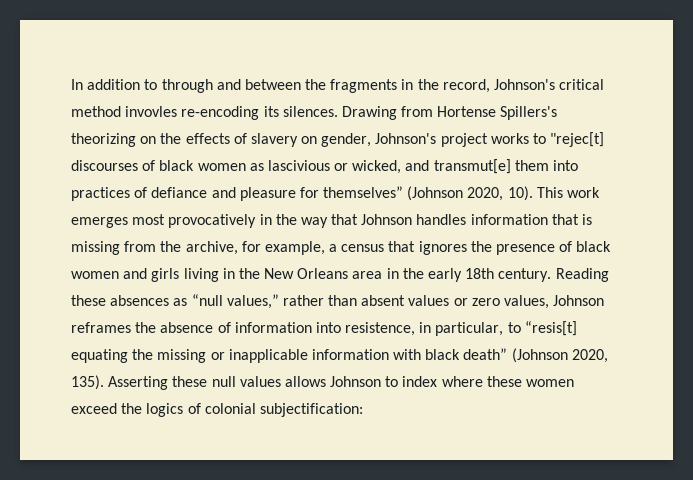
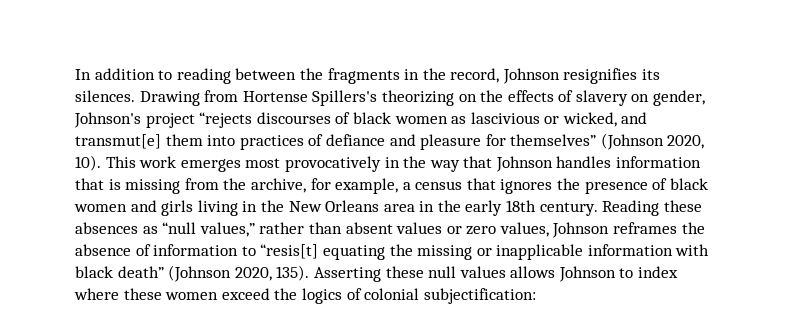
[161,79,241,93] through and -> [176,68,231,84] reading
[494,79,605,90] [71,106,260,120] Johnson's critical method invovles re-encoding -> [502,68,638,84] Johnson resignifies
[490,132,605,147] works to "rejec[t] -> [199,112,253,128] “rejects
[315,322,504,336] into resistence, in particular, -> (239, 250) none

